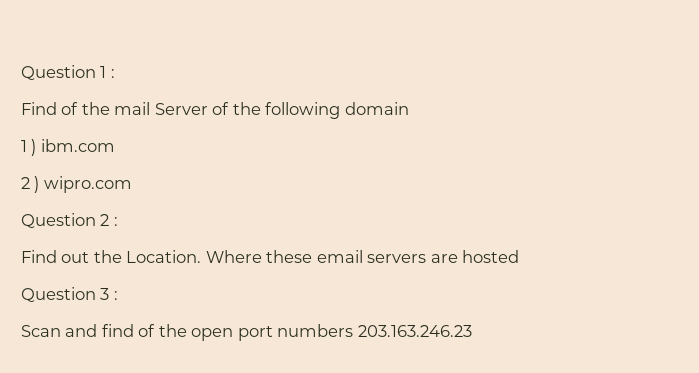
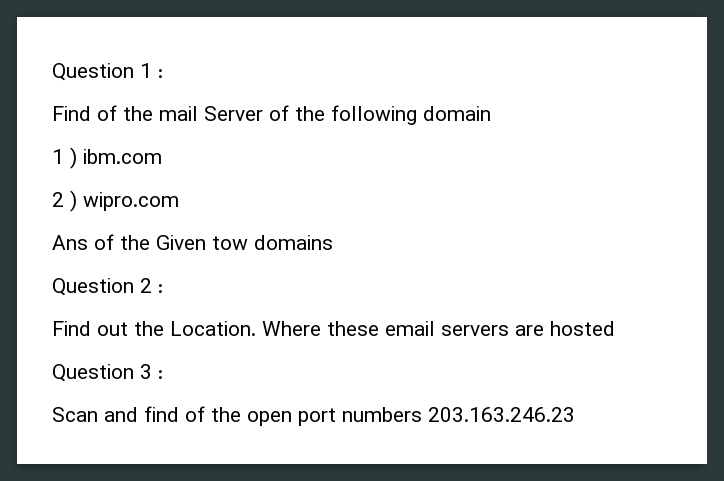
(132, 184) none -> [52,234,333,250] // Ans of the Given tow domains

